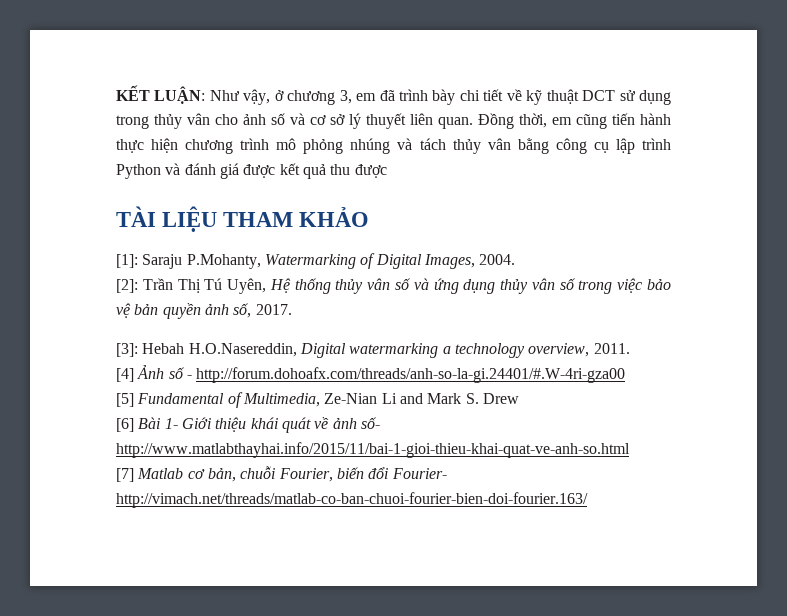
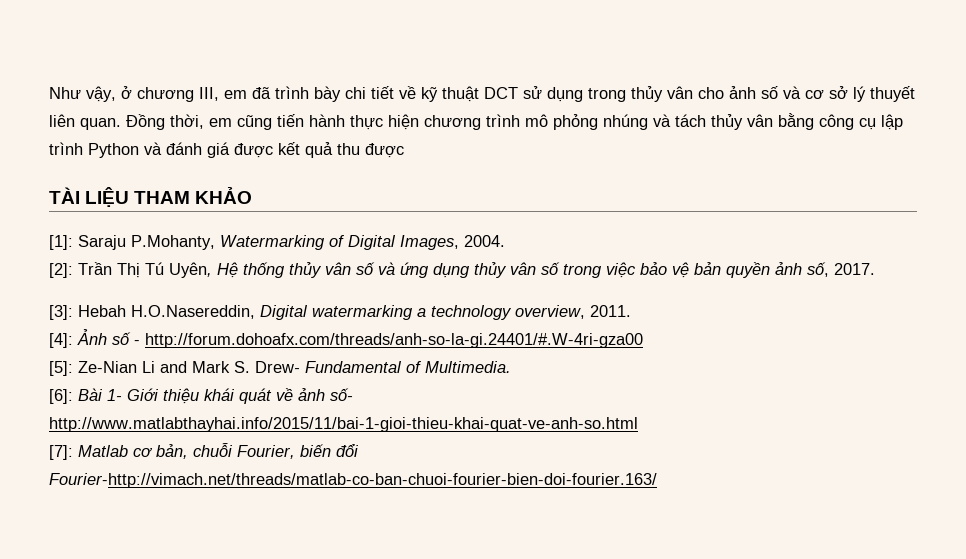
[116,85,206,104] KẾT LUẬN: -> (49, 93) none
[339,90,352,104] 3, -> [199,87,219,101] III,
[116,368,134,382] [4] -> [49,333,73,348] [4]:
[116,392,320,408] [5] Fundamental of Multimedia, -> [49,361,73,376] [5]:
[482,393,519,404] [116,418,134,432] Drew // [6] -> [255,361,511,373] [49,389,73,404] Drew- Fundamental of Multimedia. // [6]:
[116,468,134,482] [7] -> [49,445,73,460] [7]:
[391,468,447,479] [116,492,588,508] Fourier- http://vimach.net/threads/matlab-co-ban-chuoi-fourier-bien-doi-fourier.163/ -> [49,473,657,488] Fourier-http://vimach.net/threads/matlab-co-ban-chuoi-fourier-bien-doi-fourier.163/

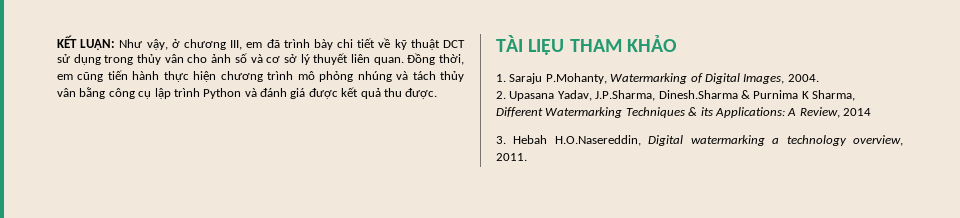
(49, 93) none -> [57,35,116,50] KẾT LUẬN:
[365,143,404,158] được -> [405,88,438,99] được.
[49,235,73,250] [1]: -> [496,74,506,82] 1.
[49,262,875,278] [49,305,73,320] [2]: Trần Thị Tú Uyên, Hệ thống thủy vân số và ứng dụng thủy vân số trong việc bảo vệ bản quyền ảnh số, 2017. // [3]: -> [496,90,855,101] [496,107,871,118] [496,136,506,144] 2. Upasana Yadav, J.P.Sharma, Dinesh.Sharma & Purnima K Sharma, Different Watermarking Techniques & its Applications: A Review, 2014 // 3.
[49,329,643,348] [49,361,511,376] [49,388,353,404] [49,417,638,432] [49,443,359,460] [49,473,657,488] // [4]: Ảnh số - http://forum.dohoafx.com/threads/anh-so-la-gi.24401/#.W-4ri-gza00 // [5]: Ze-Nian Li and Mark S. Drew- Fundamental of Multimedia. // [6]: Bài 1- Giới thiệu khái quát về ảnh số- http://www.matlabthayhai.info/2015/11/bai-1-gioi-thieu-khai-quat-ve-anh-so.html // [7]: Matlab cơ bản, chuỗi Fourier, biến đổi Fourier-http://vimach.net/threads/matlab-co-ban-chuoi-fourier-bien-doi-fourier.163/ -> (527, 157) none

